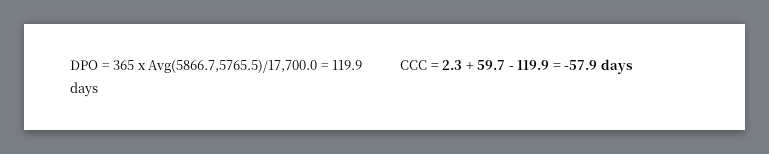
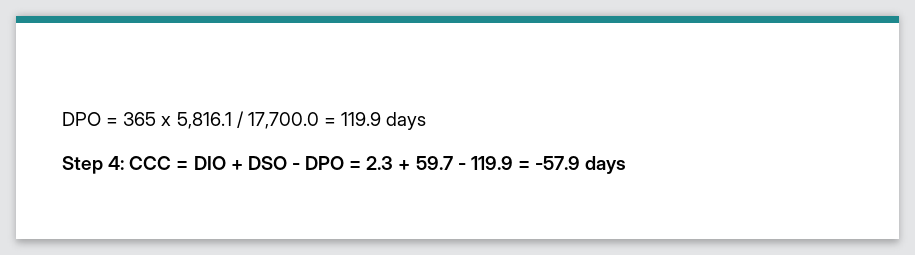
[148,59,318,73] Avg(5866.7,5765.5)/17,700.0 -> [176,111,319,129] 5,816.1 / 17,700.0
[400,60,427,70] CCC -> [62,156,345,174] Step 4: CCC = DIO + DSO - DPO

